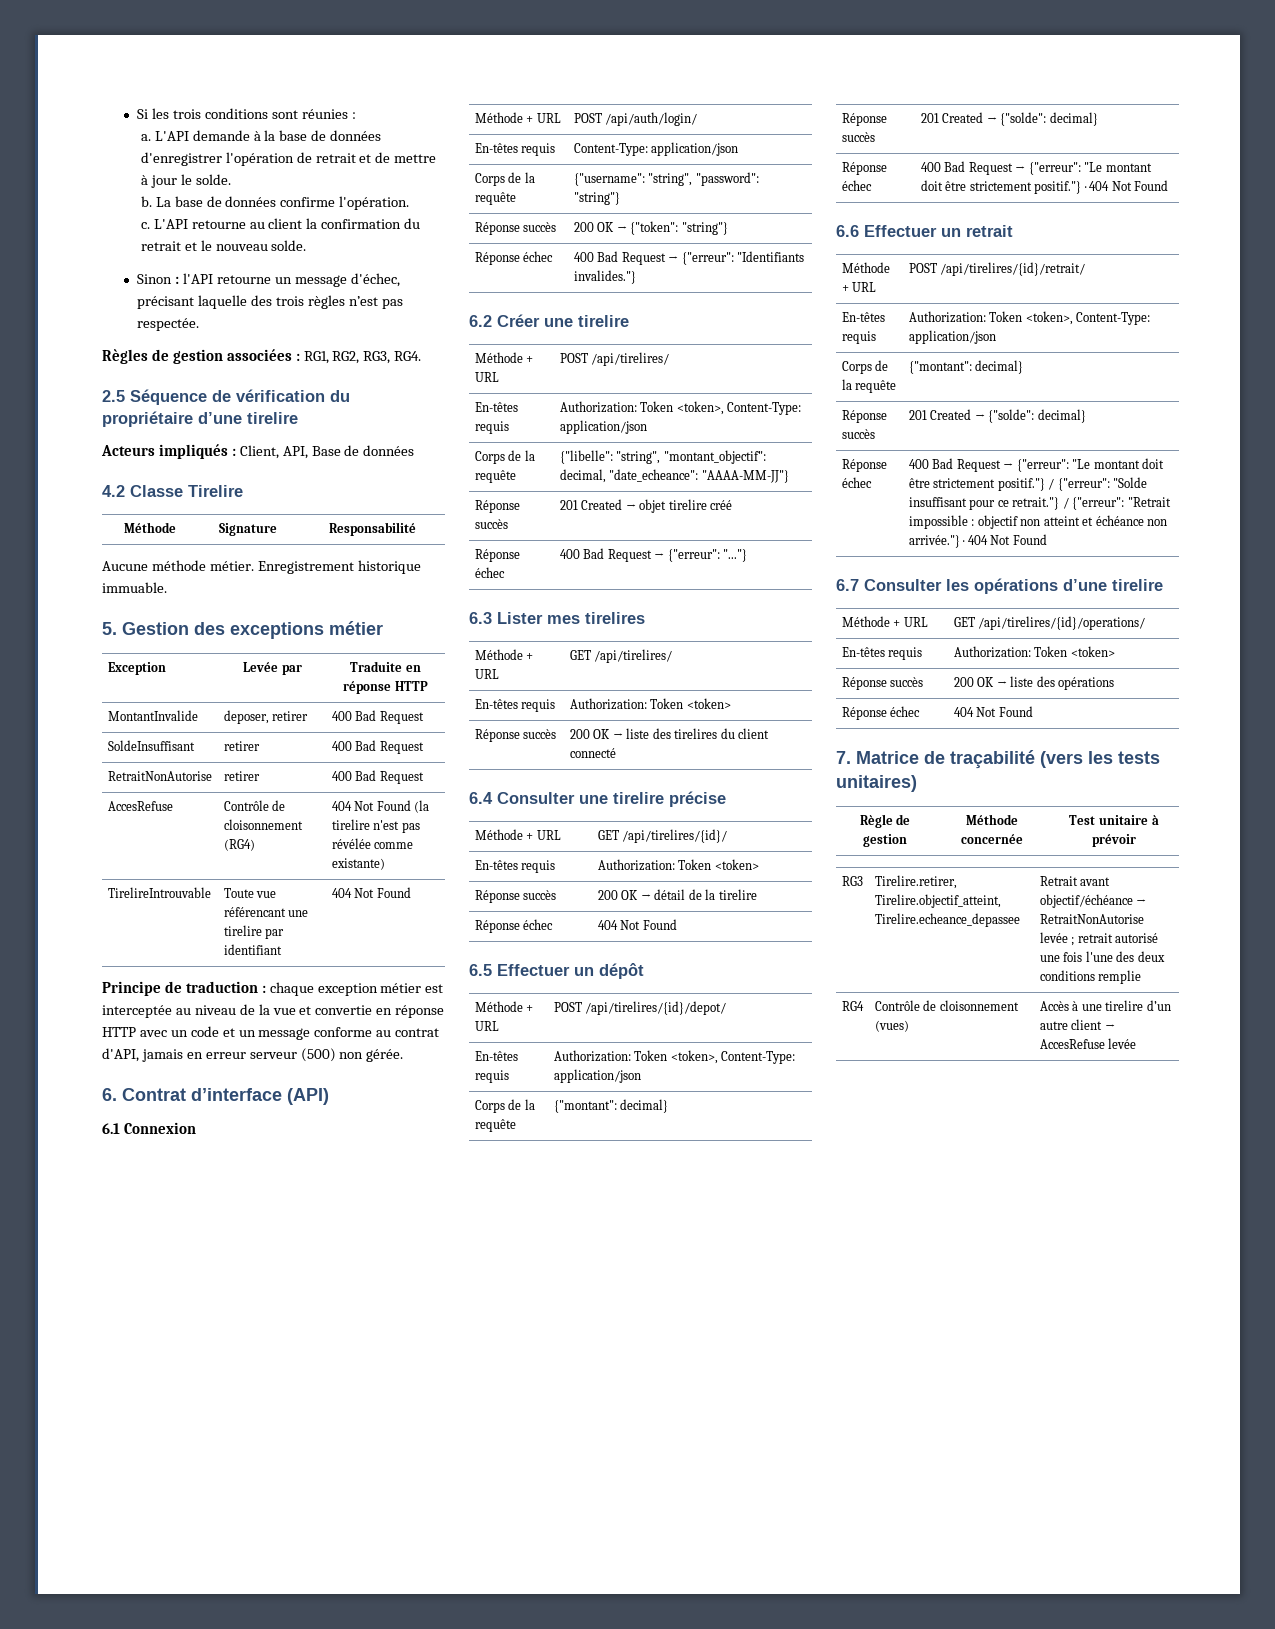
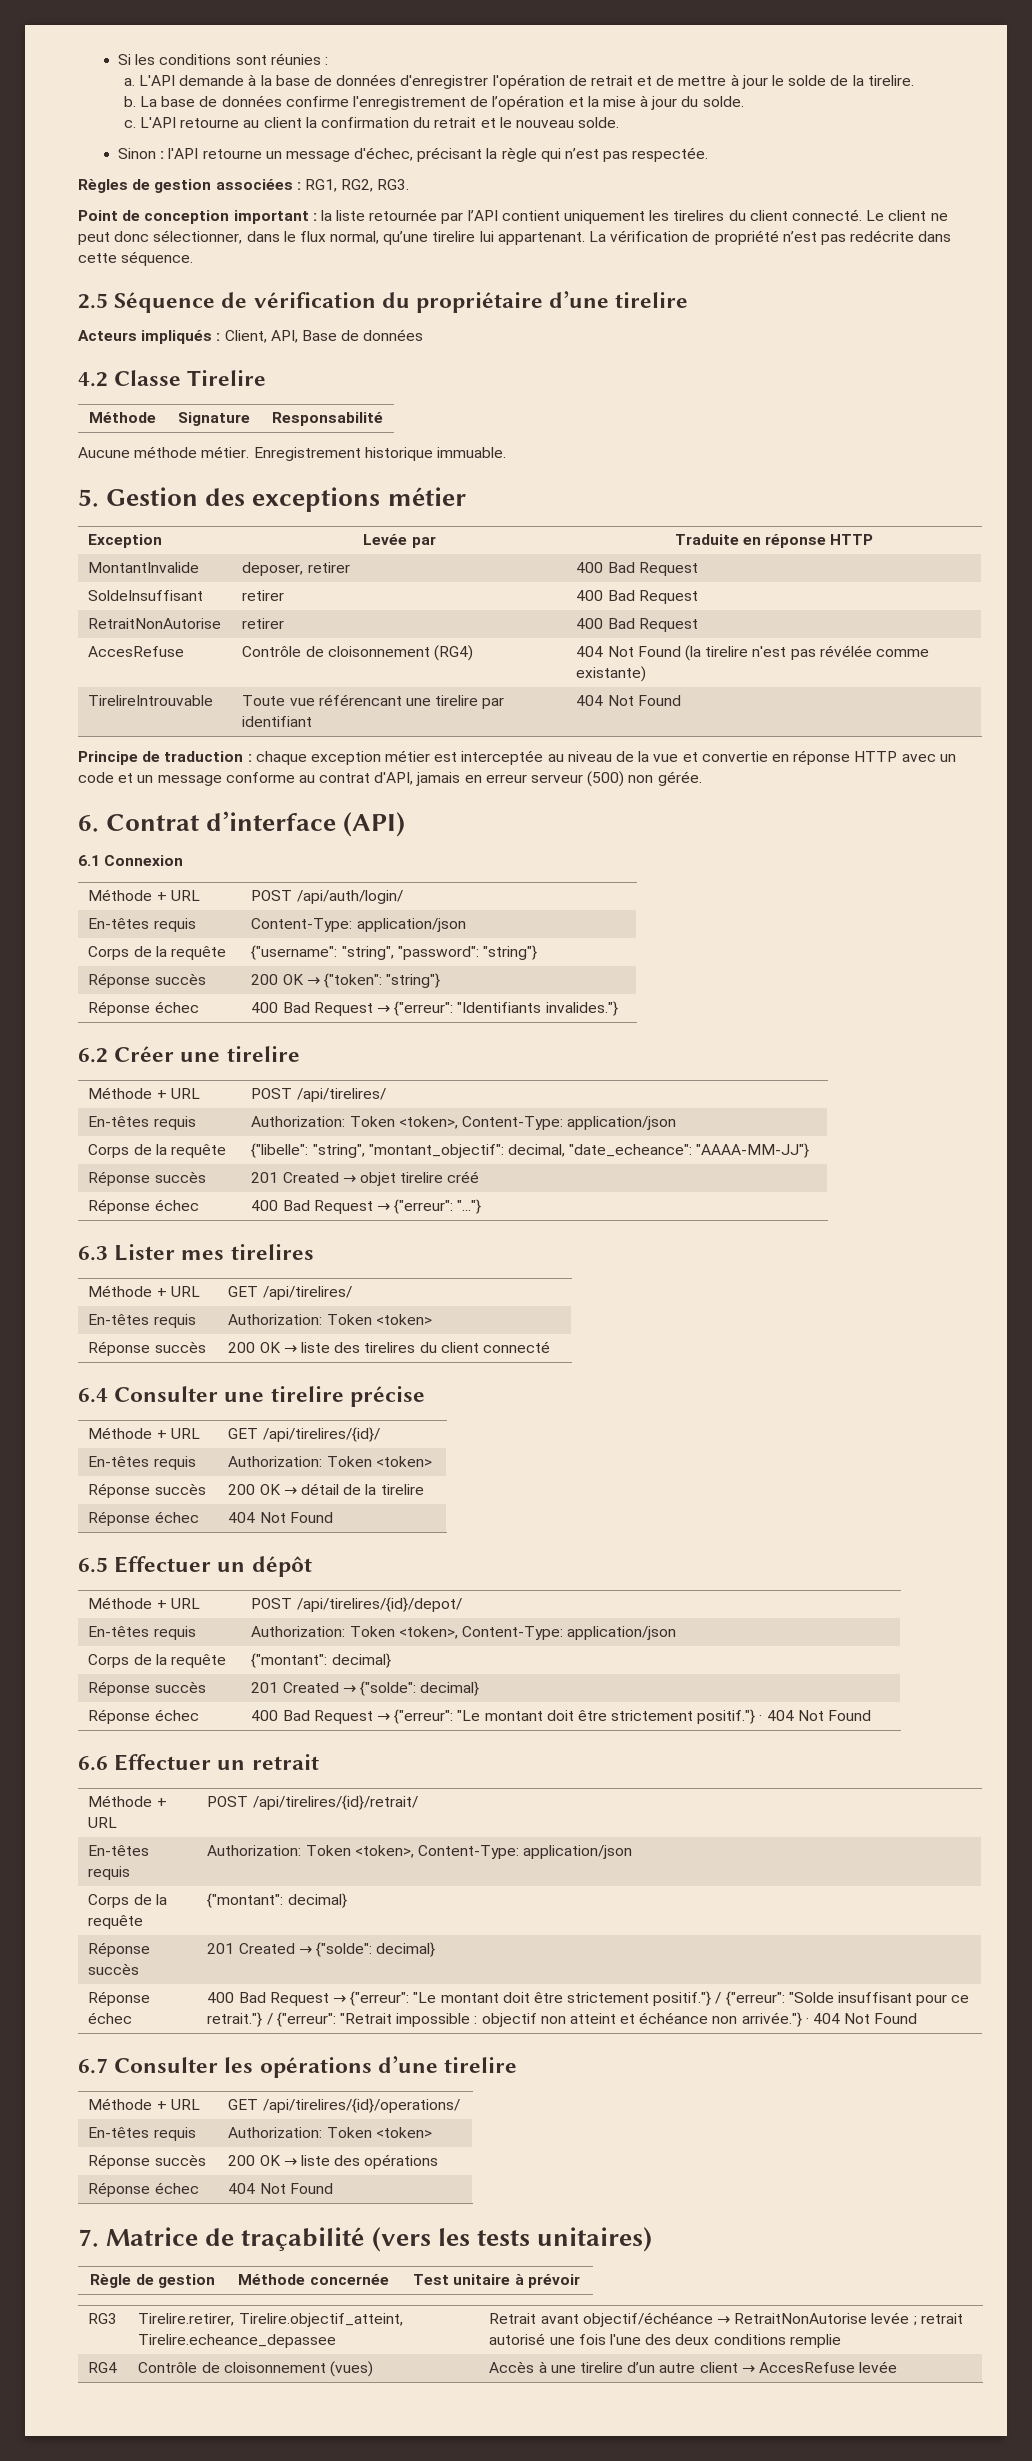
[173,109,202,119] trois -> (156, 59) none
[195,174,231,185] solde. -> [788,75,914,86] solde de la tirelire.
[339,196,410,210] l'opération. -> [352,95,744,110] l'enregistrement de l’opération et la mise à jour du solde.
[198,295,346,309] laquelle des trois règles -> [486,147,561,162] la règle qui
[363,351,422,364] RG3, RG4. -> [377,179,410,190] [78,209,948,224] [78,230,952,245] [78,251,194,266] RG3. // Point de conception important : la liste retournée par l’API contient uniquement les tirelires du client connecté. Le client ne peut donc sélectionner, dans le flux normal, qu’une tirelire lui appartenant. La vérification de propriété n’est pas redécrite dans cette séquence.

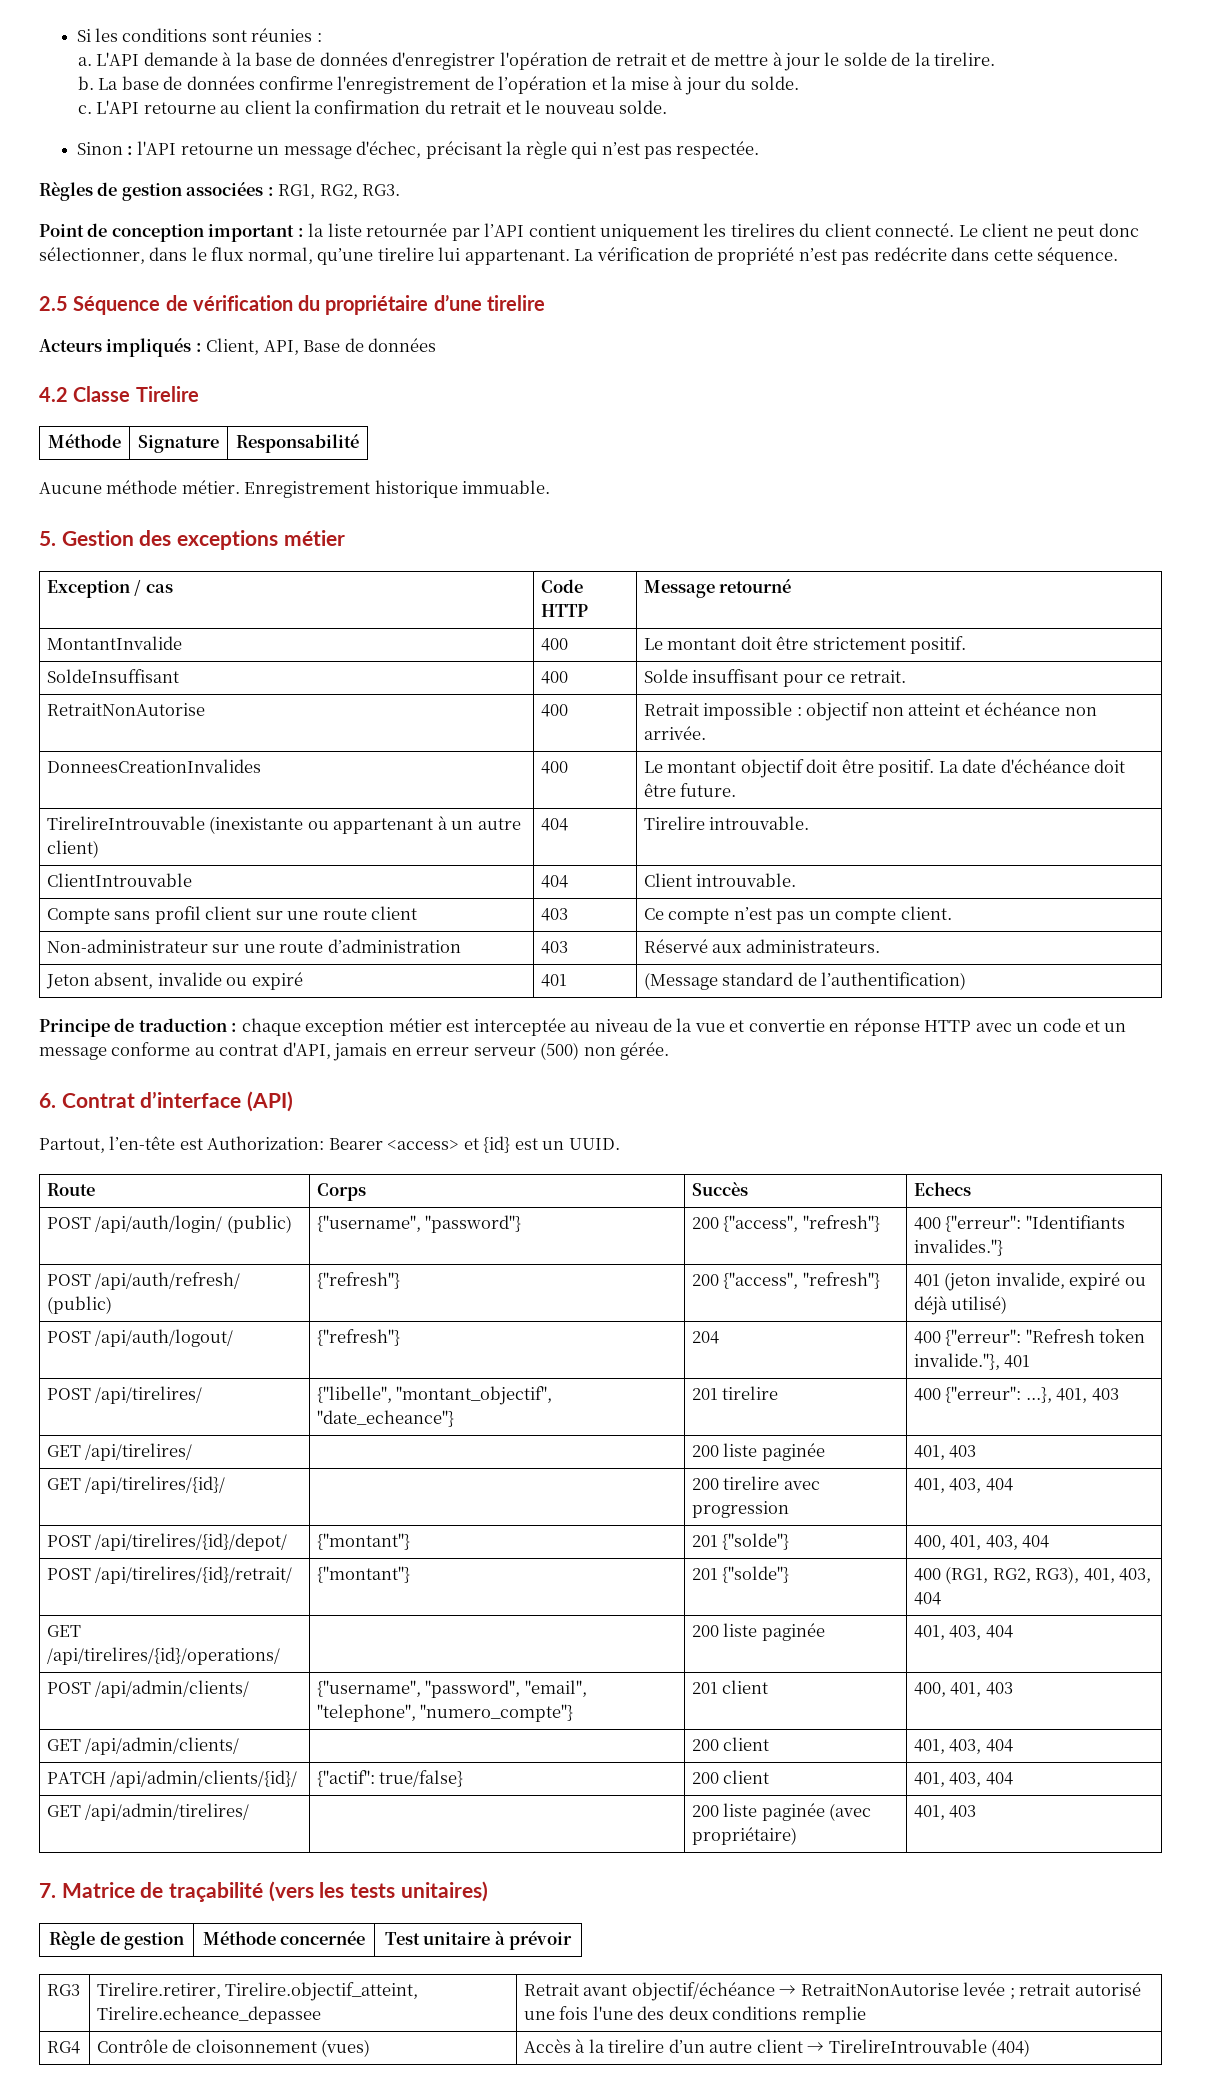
[363,534,436,548] [674,534,874,548] [88,562,200,573] [242,562,350,576] [576,562,698,576] [88,590,204,601] [242,590,285,601] [576,590,698,604] [88,618,222,629] [242,618,285,629] [576,618,698,632] [88,646,185,657] [242,645,474,661] [576,645,929,661] [576,666,647,682] [88,695,214,706] [242,694,505,709] [242,716,313,727] [576,695,681,706] | Levée par | Traduite en réponse HTTP // MontantInvalide | deposer, retirer | 400 Bad Request // SoldeInsuffisant | retirer | 400 Bad Request // RetraitNonAutorise | retirer | 400 Bad Request // AccesRefuse | Contrôle de cloisonnement (RG4) | 404 Not Found (la tirelire n'est pas révélée comme existante) // TirelireIntrouvable | Toute vue référencant une tirelire par identifiant | 404 Not Found -> [134,579,173,596] [541,579,584,593] [541,604,589,617] [644,579,792,598] [47,636,183,650] [541,638,569,651] [644,636,967,654] [47,669,180,683] [541,671,569,684] [644,669,906,687] [47,703,206,716] [541,704,569,717] [644,702,1097,721] [644,726,707,740] [47,759,262,773] [541,761,569,774] [644,759,1126,778] [644,783,737,797] [47,816,521,834] [47,840,100,858] [541,818,569,831] [644,816,810,830] [47,873,193,887] [541,875,569,888] [644,873,797,887] [47,906,418,924] [541,908,569,921] [644,906,952,924] [47,939,461,953] [541,941,569,954] [644,939,880,953] [46,972,303,990] [541,974,568,987] [644,972,967,990] / cas | Code HTTP | Message retourné // MontantInvalide | 400 | Le montant doit être strictement positif. // SoldeInsuffisant | 400 | Solde insuffisant pour ce retrait. // RetraitNonAutorise | 400 | Retrait impossible : objectif non atteint et échéance non arrivée. // DonneesCreationInvalides | 400 | Le montant objectif doit être positif. La date d'échéance doit être future. // TirelireIntrouvable (inexistante ou appartenant à un autre client) | 404 | Tirelire introuvable. // ClientIntrouvable | 404 | Client introuvable. // Compte sans profil client sur une route client | 403 | Ce compte n’est pas un compte client. // Non-administrateur sur une route d’administration | 403 | Réservé aux administrateurs. // Jeton absent, invalide ou expiré | 401 | (Message standard de l’authentification)
[78,855,184,866] [88,889,200,901] [251,890,403,904] [88,918,196,932] [251,918,466,932] [88,946,227,960] [251,945,538,960] [88,973,206,988] [251,973,441,988] [88,1001,199,1016] [251,1001,618,1016] [78,1046,300,1063] [88,1087,200,1099] [251,1088,386,1102] [88,1116,196,1130] [251,1116,677,1130] [88,1144,227,1158] [251,1143,810,1158] [88,1171,206,1186] [251,1171,480,1186] [88,1199,199,1214] [251,1199,482,1214] [78,1244,314,1261] [88,1285,200,1297] [228,1286,352,1300] [88,1314,196,1328] [228,1314,432,1325] [88,1341,206,1356] [228,1341,550,1353] [78,1386,425,1407] [88,1427,200,1439] [228,1427,380,1442] [88,1456,196,1470] [228,1456,432,1467] [88,1483,206,1498] [228,1483,424,1495] [88,1511,199,1526] [228,1512,333,1523] [78,1556,312,1577] [88,1597,200,1609] [251,1597,462,1612] [88,1626,196,1640] [251,1626,677,1640] [88,1654,227,1668] [251,1653,391,1668] [88,1681,206,1696] [251,1681,480,1696] [88,1709,199,1724] [251,1709,872,1724] [78,1754,319,1771] [88,1795,167,1807] [88,1817,118,1828] [207,1795,418,1810] [88,1845,150,1856] [88,1866,131,1880] [207,1845,633,1859] [88,1894,167,1908] [88,1915,144,1929] [207,1893,347,1908] [88,1942,151,1957] [88,1963,140,1975] [207,1942,436,1957] [88,1991,151,2006] [88,2012,133,2024] [207,1991,970,2006] [207,2012,918,2027] [78,2056,518,2078] [88,2098,200,2110] [228,2098,460,2113] [88,2127,196,2141] [228,2127,432,2138] [88,2154,206,2169] [228,2154,439,2169] [88,2182,199,2197] [228,2183,333,2194] 6.1 Connexion // Méthode + URL | POST /api/auth/login/ // En-têtes requis | Content-Type: application/json // Corps de la requête | {"username": "string", "password": "string"} // Réponse succès | 200 OK → {"token": "string"} // Réponse échec | 400 Bad Request → {"erreur": "Identifiants invalides."} // 6.2 Créer une tirelire // Méthode + URL | POST /api/tirelires/ // En-têtes requis | Authorization: Token <token>, Content-Type: application/json // Corps de la requête | {"libelle": "string", "montant_objectif": decimal, "date_echeance": "AAAA-MM-JJ"} // Réponse succès | 201 Created → objet tirelire créé // Réponse échec | 400 Bad Request → {"erreur": "..."} // 6.3 Lister mes tirelires // Méthode + URL | GET /api/tirelires/ // En-têtes requis | Authorization: Token <token> // Réponse succès | 200 OK → liste des tirelires du client connecté // 6.4 Consulter une tirelire précise // Méthode + URL | GET /api/tirelires/{id}/ // En-têtes requis | Authorization: Token <token> // Réponse succès | 200 OK → détail de la tirelire // Réponse échec | 404 Not Found // 6.5 Effectuer un dépôt // Méthode + URL | POST /api/tirelires/{id}/depot/ // En-têtes requis | Authorization: Token <token>, Content-Type: application/json // Corps de la requête | {"montant": decimal} // Réponse succès | 201 Created → {"solde": decimal} // Réponse échec | 400 Bad Request → {"erreur": "Le montant doit être strictement positif."} · 404 Not Found // 6.6 Effectuer un retrait // Méthode + URL | POST /api/tirelires/{id}/retrait/ // En-têtes requis | Authorization: Token <token>, Content-Type: application/json // Corps de la requête | {"montant": decimal} // Réponse succès | 201 Created → {"solde": decimal} // Réponse échec | 400 Bad Request → {"erreur": "Le montant doit être strictement positif."} / {"erreur": "Solde insuffisant pour ce retrait."} / {"erreur": "Retrait impossible : objectif non atteint et échéance non arrivée."} · 404 Not Found // 6.7 Consulter les opérations d’une tirelire // Méthode + URL | GET /api/tirelires/{id}/operations/ // En-têtes requis | Authorization: Token <token> // Réponse succès | 200 OK → liste des opérations // Réponse échec | 404 Not Found -> [39,1136,620,1153] [47,1183,96,1196] [317,1183,367,1201] [692,1182,749,1196] [914,1182,972,1196] [47,1215,292,1233] [317,1215,522,1233] [692,1215,880,1232] [914,1215,1125,1232] [914,1239,1004,1256] [47,1272,241,1290] [47,1296,113,1314] [317,1272,401,1289] [692,1272,880,1289] [914,1272,1146,1291] [914,1296,1008,1315] [47,1329,234,1347] [317,1329,401,1346] [692,1331,720,1344] [914,1329,1146,1346] [914,1353,1031,1370] [47,1386,203,1404] [317,1386,553,1405] [317,1410,455,1427] [692,1386,779,1400] [914,1386,1119,1403] [47,1443,193,1461] [692,1443,825,1461] [914,1445,977,1460] [47,1476,226,1494] [692,1476,820,1490] [692,1501,790,1518] [914,1478,1013,1493] [47,1533,288,1551] [317,1533,411,1550] [692,1533,790,1550] [914,1535,1050,1550] [47,1566,293,1584] [317,1566,411,1583] [692,1566,790,1583] [914,1566,1152,1584] [914,1592,942,1605] [47,1625,82,1637] [47,1647,281,1665] [692,1623,825,1641] [914,1625,1013,1640] [47,1680,250,1698] [317,1680,587,1698] [317,1704,574,1722] [692,1680,769,1694] [914,1682,1013,1697] [47,1737,240,1755] [692,1737,770,1751] [914,1739,1013,1754] [47,1770,298,1788] [317,1770,464,1787] [692,1770,770,1784] [914,1772,1013,1787] [47,1803,250,1821] [692,1803,872,1821] [692,1827,798,1845] [914,1805,977,1820] Partout, l’en-tête est Authorization: Bearer <access> et {id} est un UUID. // Route | Corps | Succès | Echecs // POST /api/auth/login/ (public) | {"username", "password"} | 200 {"access", "refresh"} | 400 {"erreur": "Identifiants invalides."} // POST /api/auth/refresh/ (public) | {"refresh"} | 200 {"access", "refresh"} | 401 (jeton invalide, expiré ou déjà utilisé) // POST /api/auth/logout/ | {"refresh"} | 204 | 400 {"erreur": "Refresh token invalide."}, 401 // POST /api/tirelires/ | {"libelle", "montant_objectif", "date_echeance"} | 201 tirelire | 400 {"erreur": ...}, 401, 403 // GET /api/tirelires/ | | 200 liste paginée | 401, 403 // GET /api/tirelires/{id}/ | | 200 tirelire avec progression | 401, 403, 404 // POST /api/tirelires/{id}/depot/ | {"montant"} | 201 {"solde"} | 400, 401, 403, 404 // POST /api/tirelires/{id}/retrait/ | {"montant"} | 201 {"solde"} | 400 (RG1, RG2, RG3), 401, 403, 404 // GET /api/tirelires/{id}/operations/ | | 200 liste paginée | 401, 403, 404 // POST /api/admin/clients/ | {"username", "password", "email", "telephone", "numero_compte"} | 201 client | 400, 401, 403 // GET /api/admin/clients/ | | 200 client | 401, 403, 404 // PATCH /api/admin/clients/{id}/ | {"actif": true/false} | 200 client | 401, 403, 404 // GET /api/admin/tirelires/ | | 200 liste paginée (avec propriétaire) | 401, 403
[550,2365,576,2373] une -> [588,2039,605,2053] la
[758,2361,898,2373] AccesRefuse levée -> [828,2039,1031,2057] TirelireIntrouvable (404)

